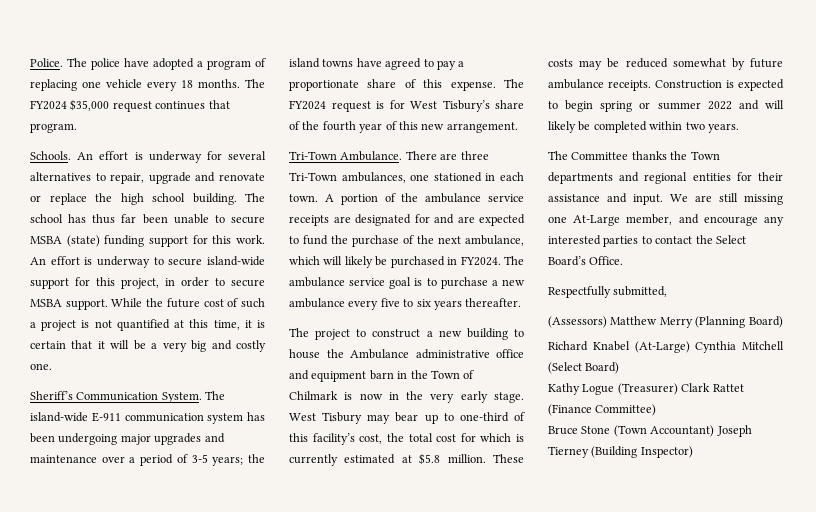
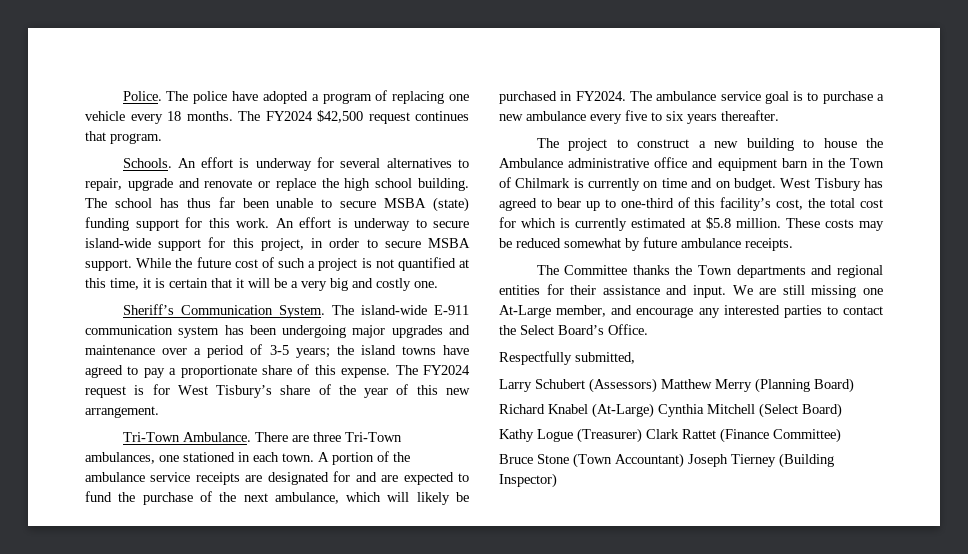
[70,99,110,111] $35,000 -> [317,110,363,123] $42,500
[322,121,356,131] fourth -> (356, 390) none
[359,391,524,403] [289,412,391,424] now in the very early stage. West Tisbury may -> [588,178,883,191] [499,198,552,211] currently on time and on budget. West Tisbury has agreed to
[655,79,784,91] [548,100,784,112] [548,121,739,133] Construction is expected to begin spring or summer 2022 and will likely be completed within two years. -> (793, 244) none
(668, 291) none -> [499,379,585,392] Larry Schubert

